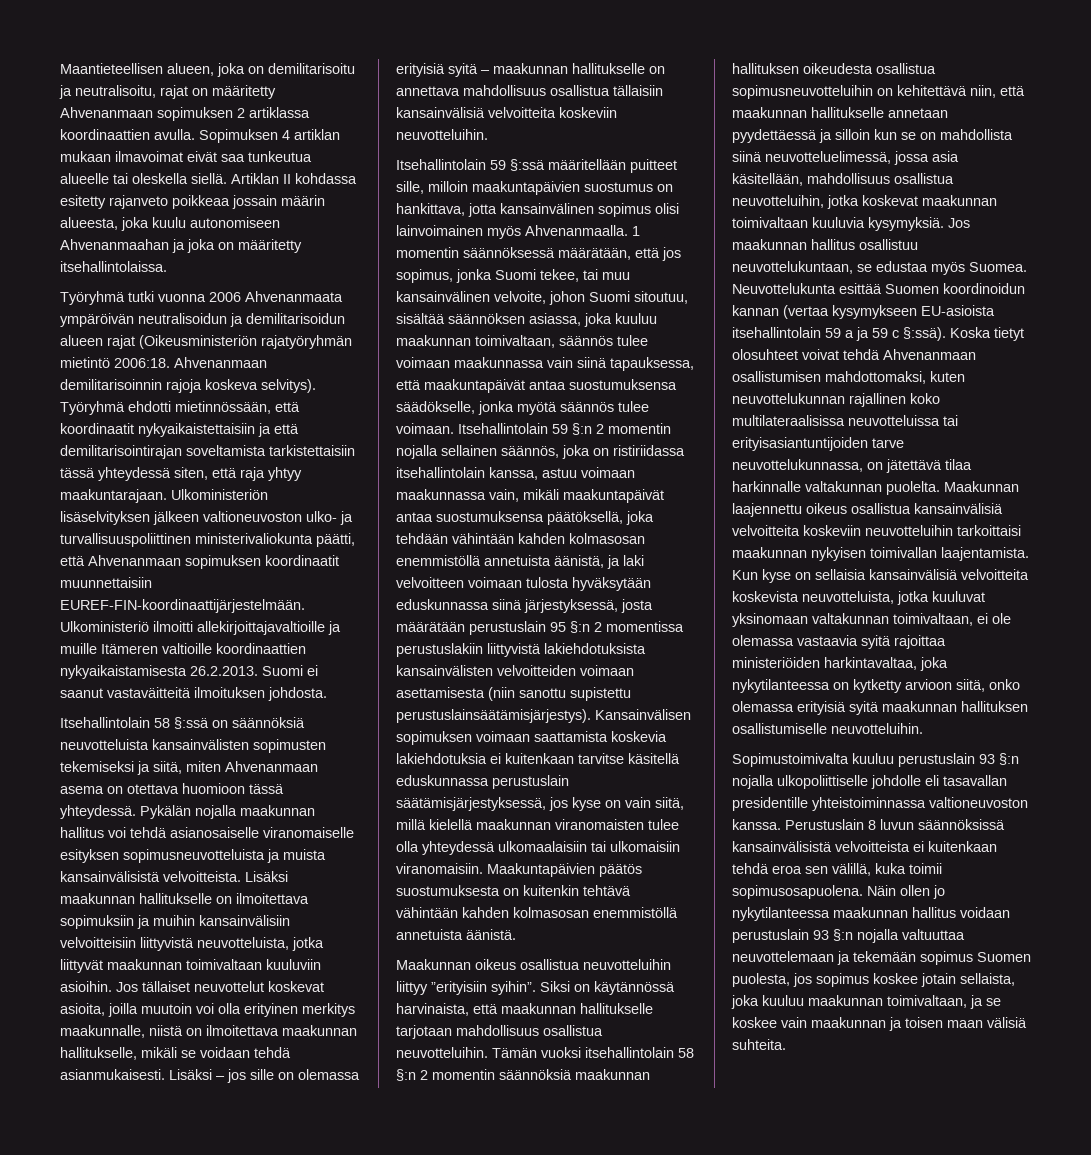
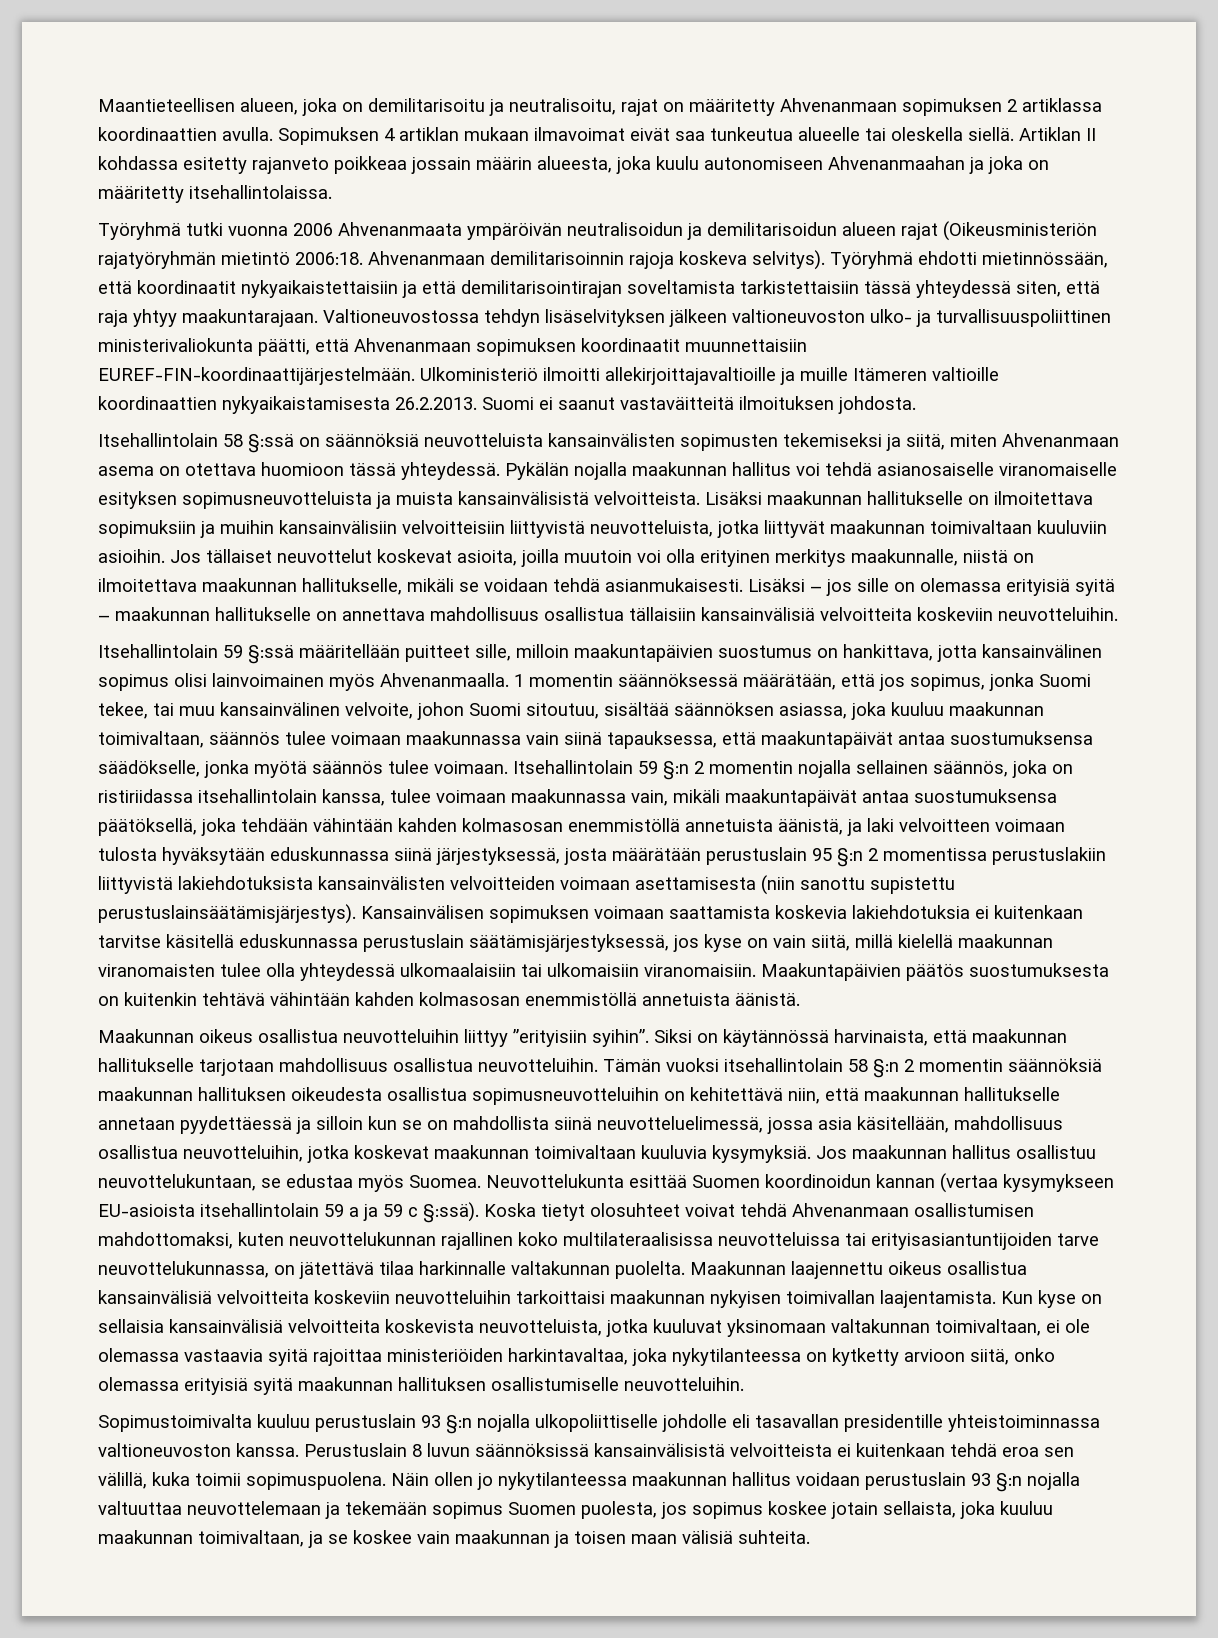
[171,489,268,500] Ulkoministeriön -> [323,309,540,327] Valtioneuvostossa tehdyn
[542,468,577,478] astuu -> [390,789,431,803] tulee
[732,885,863,899] sopimusosapuolena. -> [246,1472,386,1490] sopimuspuolena.

